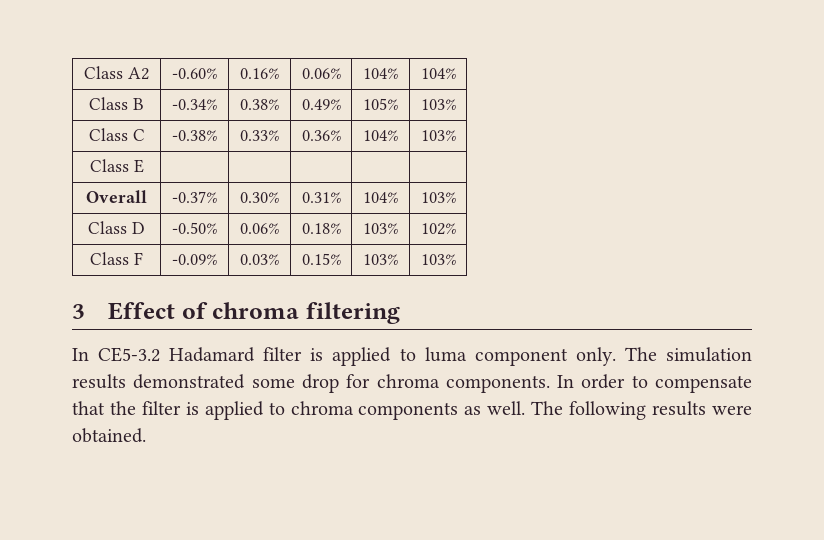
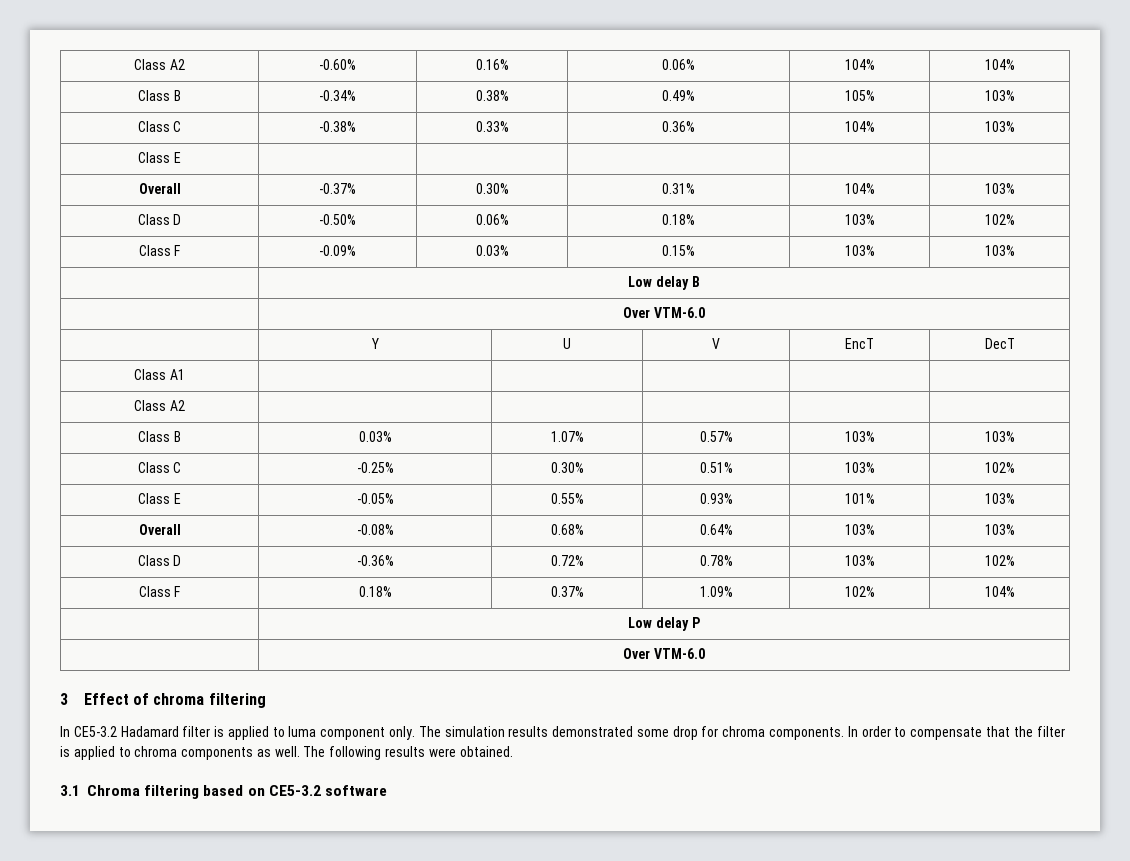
(456, 259) none -> [628,276,700,290] [623,307,705,318] [370,338,379,349] [563,338,571,349] [712,338,720,349] [845,338,874,349] [984,338,1015,349] [134,369,185,380] [134,400,185,411] [138,431,181,442] [358,431,392,442] [550,431,584,442] [699,431,733,442] [844,431,875,442] [984,431,1015,442] [137,462,182,473] [356,462,394,473] [550,462,584,473] [699,462,733,473] [844,462,875,473] [984,462,1015,473] [138,493,181,504] [356,493,394,504] [550,493,584,504] [699,493,733,504] [844,493,875,504] [984,493,1015,504] [138,524,181,535] [356,524,394,535] [550,524,584,535] [699,524,733,535] [844,524,875,535] [984,524,1015,535] [137,555,182,566] [356,555,394,566] [550,555,584,566] [699,555,733,566] [844,555,875,566] [984,555,1015,566] [138,586,181,597] [358,586,392,597] [550,586,584,597] [699,586,733,597] [844,586,875,597] [984,586,1015,597] [628,617,700,631] [623,648,705,659] // | Low delay B // | Over VTM-6.0 // | Y | U | V | EncT | DecT // Class A1 | | | | | // Class A2 | | | | | // Class B | 0.03% | 1.07% | 0.57% | 103% | 103% // Class C | -0.25% | 0.30% | 0.51% | 103% | 102% // Class E | -0.05% | 0.55% | 0.93% | 101% | 103% // Overall | -0.08% | 0.68% | 0.64% | 103% | 103% // Class D | -0.36% | 0.72% | 0.78% | 103% | 102% // Class F | 0.18% | 0.37% | 1.09% | 102% | 104% // | Low delay P // | Over VTM-6.0
(146, 435) none -> [60,785,387,799] // 3.1 Chroma filtering based on CE5-3.2 software

